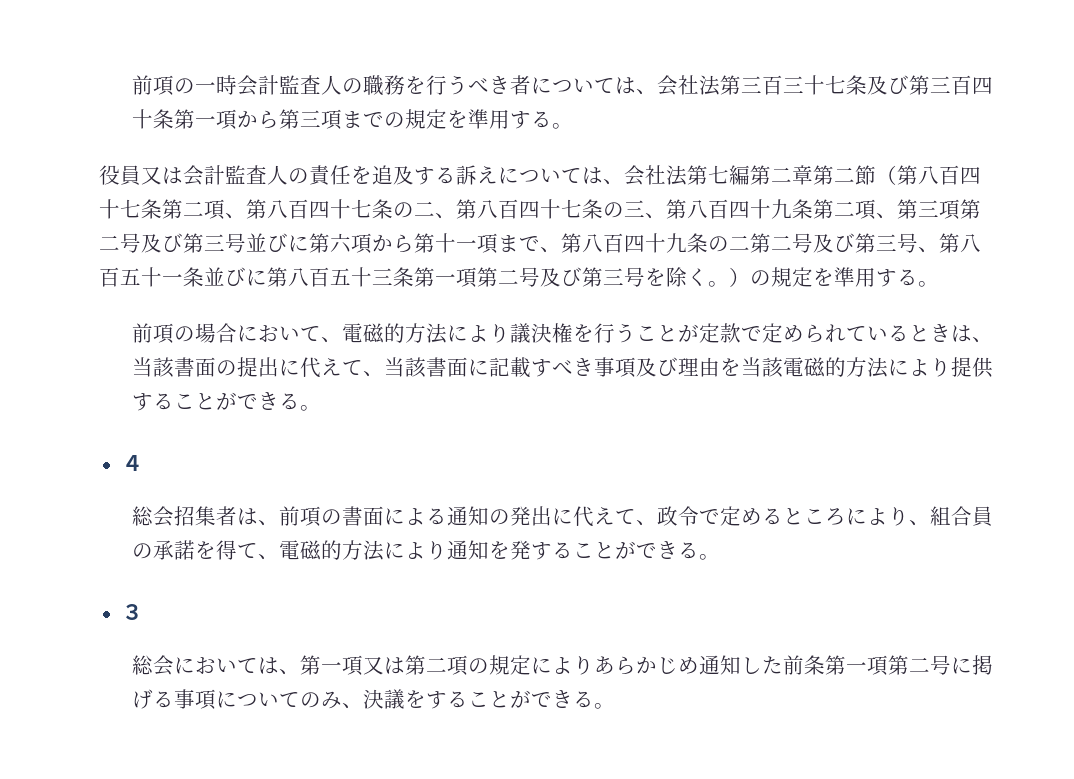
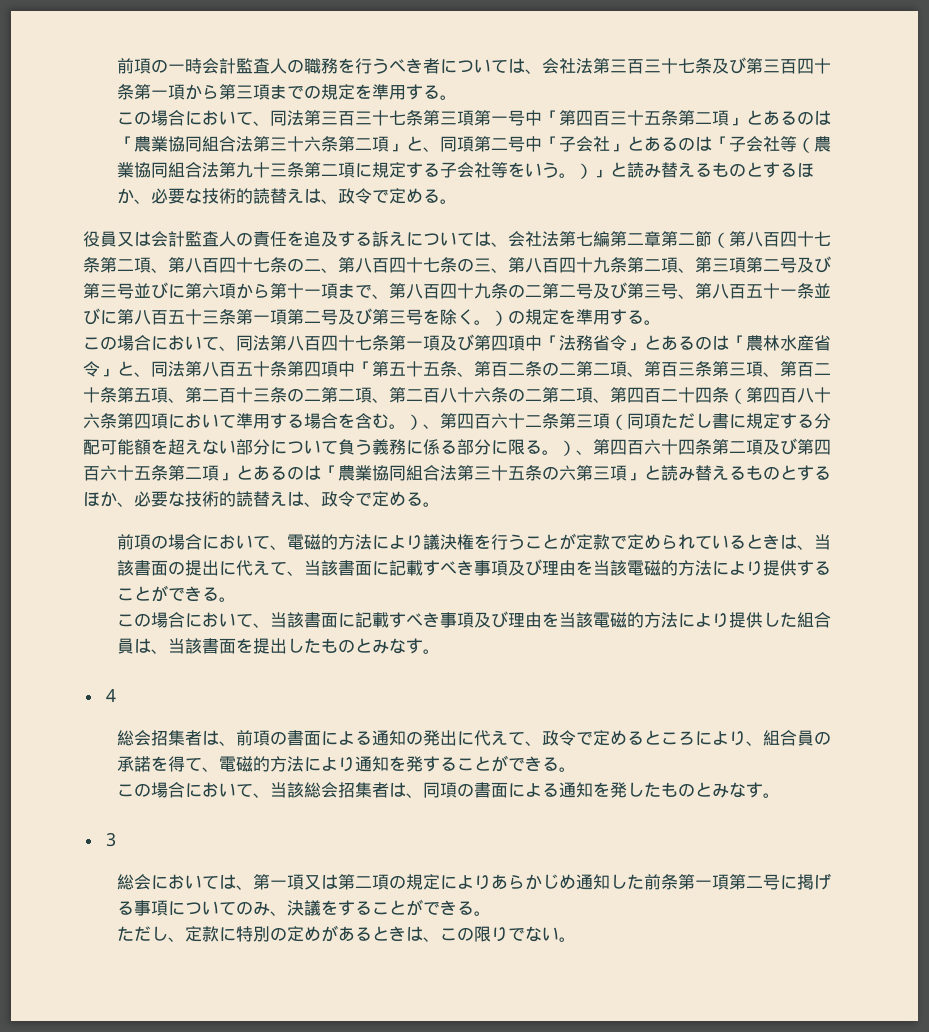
(573, 126) none -> [116,110,831,126] [116,136,831,153] [116,162,814,179] [116,188,457,204] // この場合において、同法第三百三十七条第三項第一号中「第四百三十五条第二項」とあるのは「農業協同組合法第三十六条第二項」と、同項第二号中「子会社」とあるのは「子会社等（農業協同組合法第九十三条第二項に規定する子会社等をいう。）」と読み替えるものとするほか、必要な技術的読替えは、政令で定める。
(939, 284) none -> [83,334,831,351] [83,361,831,377] [83,387,831,404] [83,413,831,430] [83,438,831,456] [83,465,831,481] [83,491,440,507] // この場合において、同法第八百四十七条第一項及び第四項中「法務省令」とあるのは「農林水産省令」と、同法第八百五十条第四項中「第五十五条、第百二条の二第二項、第百三条第三項、第百二十条第五項、第二百十三条の二第二項、第二百八十六条の二第二項、第四百二十四条（第四百八十六条第四項において準用する場合を含む。）、第四百六十二条第三項（同項ただし書に規定する分配可能額を超えない部分について負う義務に係る部分に限る。）、第四百六十四条第二項及び第四百六十五条第二項」とあるのは「農業協同組合法第三十五条の六第三項」と読み替えるものとするほか、必要な技術的読替えは、政令で定める。
(321, 408) none -> [116,611,831,628] [116,638,440,654] // この場合において、当該書面に記載すべき事項及び理由を当該電磁的方法により提供した組合員は、当該書面を提出したものとみなす。
(720, 557) none -> [116,782,780,798] // この場合において、当該総会招集者は、同項の書面による通知を発したものとみなす。
(615, 706) none -> [116,925,576,942] // ただし、定款に特別の定めがあるときは、この限りでない。

